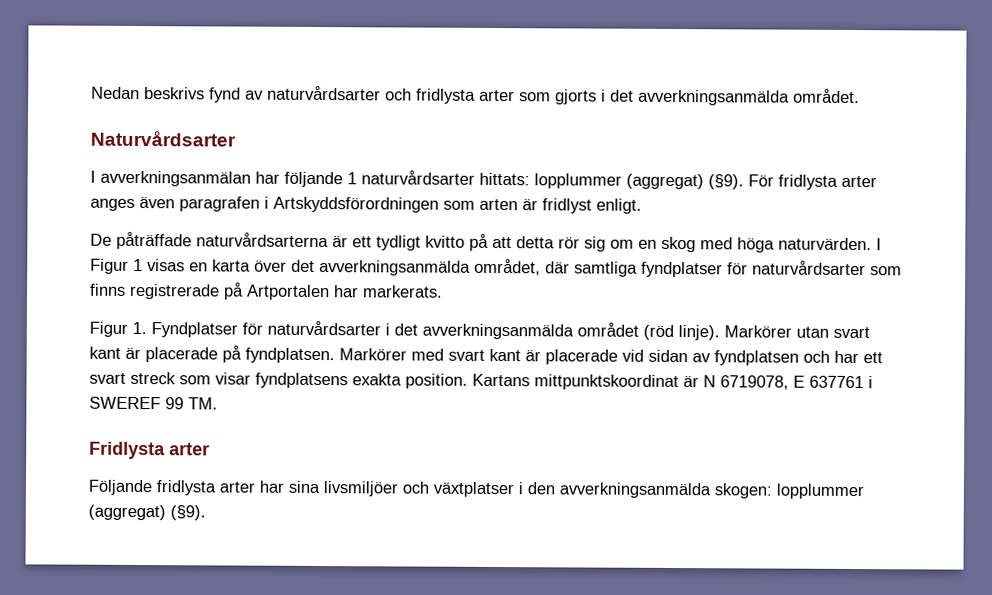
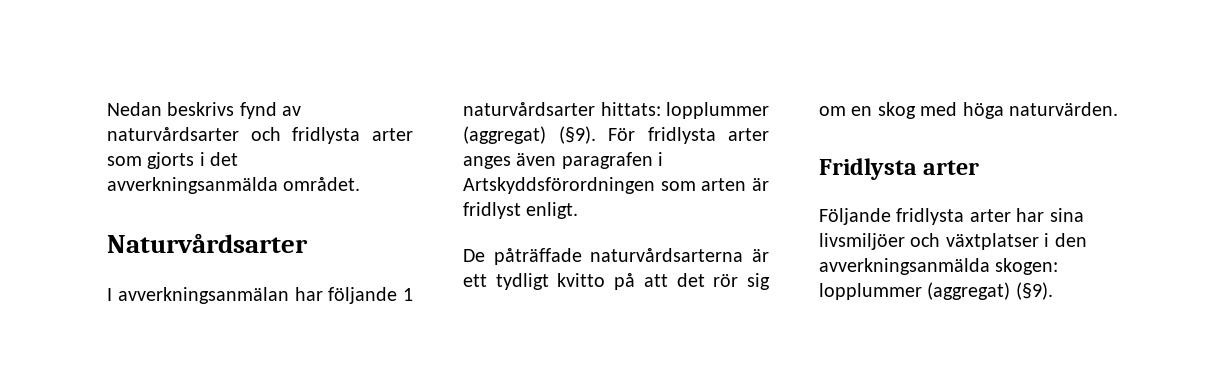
[516,236,555,249] detta -> [676,273,705,287] det
[876,238,882,251] [90,258,902,278] [90,282,443,301] [89,320,870,341] [89,345,883,366] [89,371,873,391] [89,396,218,410] I Figur 1 visas en karta över det avverkningsanmälda området, där samtliga fyndplatser för naturvårdsarter som finns registrerade på Artportalen har markerats. // Figur 1. Fyndplatser för naturvårdsarter i det avverkningsanmälda området (röd linje). Markörer utan svart kant är placerade på fyndplatsen. Markörer med svart kant är placerade vid sidan av fyndplatsen och har ett svart streck som visar fyndplatsens exakta position. Kartans mittpunktskoordinat är N 6719078, E 637761 i SWEREF 99 TM. -> (1118, 109) none

